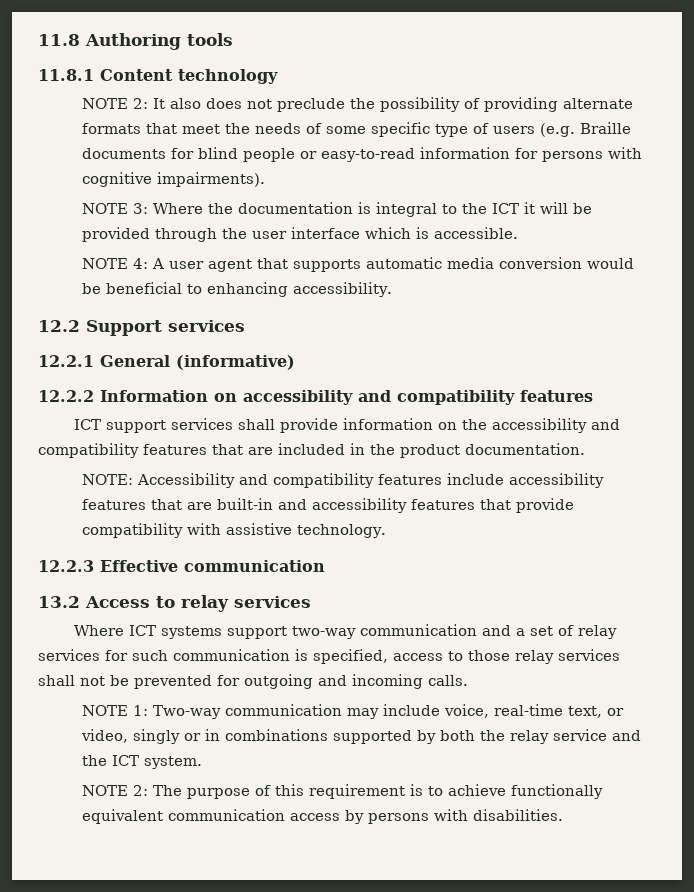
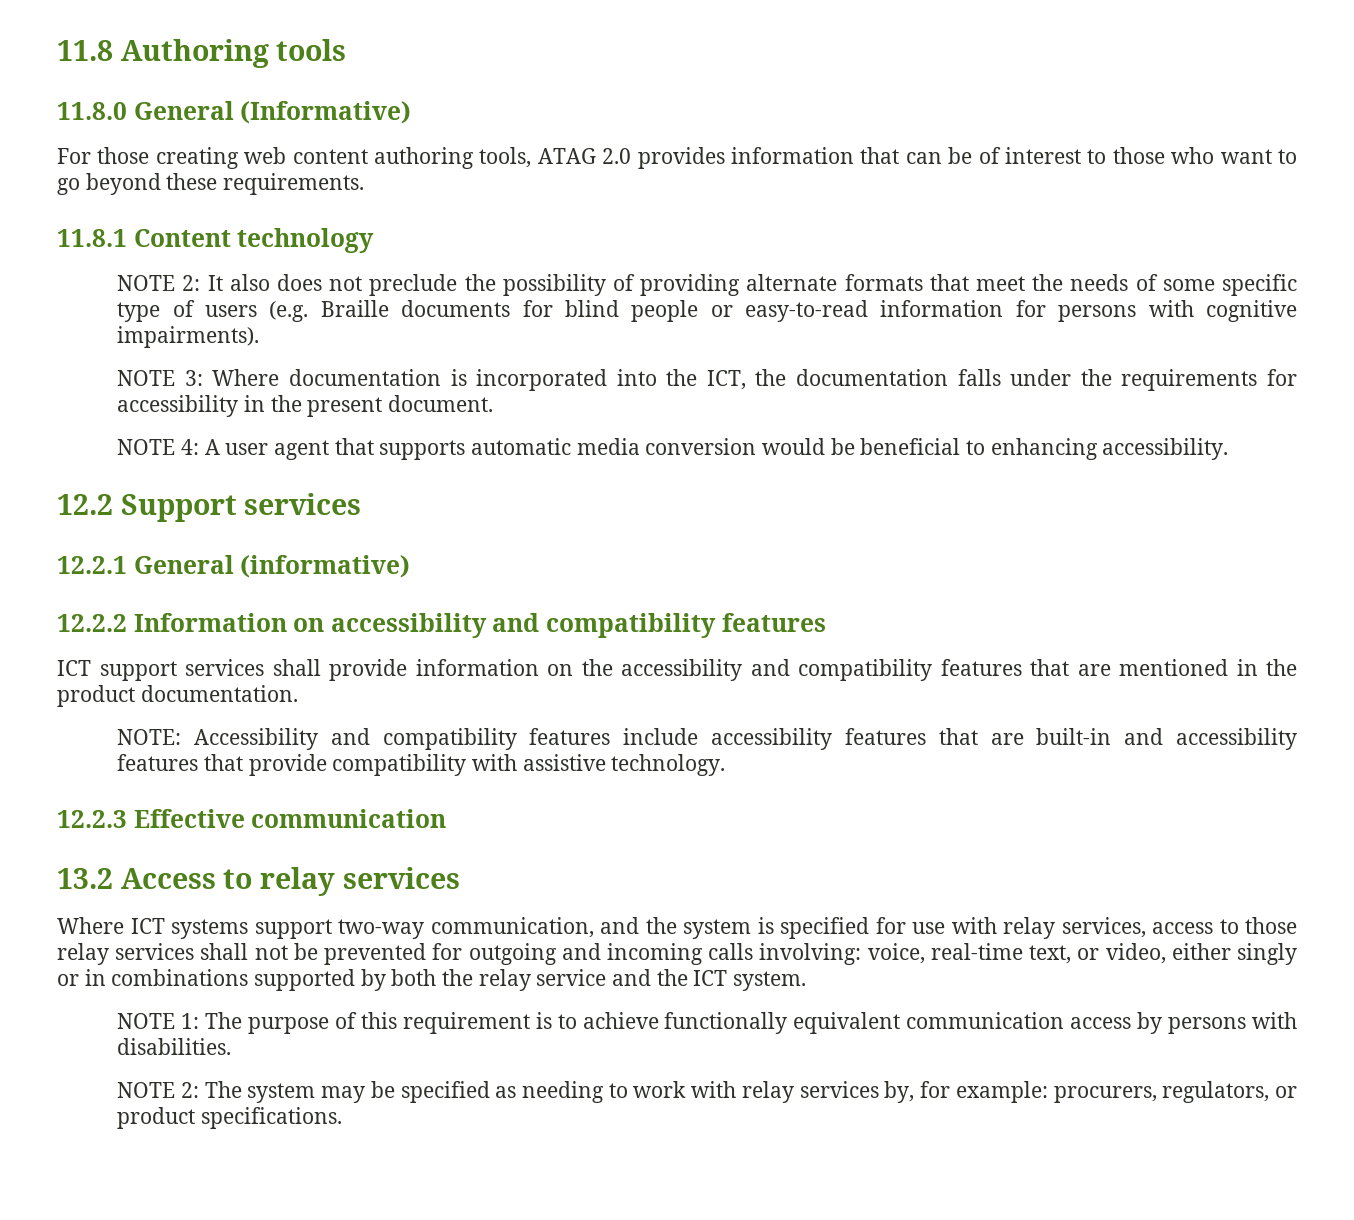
(233, 39) none -> [57,101,412,124] [57,147,1298,169] [57,173,365,195] // 11.8.0 General (Informative) // For those creating web content authoring tools, ATAG 2.0 provides information that can be of interest to those who want to go beyond these requirements.
[207,202,592,217] [81,227,518,242] the documentation is integral to the ICT it will be provided through the user interface which is accessible. -> [288,369,1298,391] [117,395,493,417] documentation is incorporated into the ICT, the documentation falls under the requirements for accessibility in the present document.
[278,443,345,455] included -> [1119,659,1228,676] mentioned
[360,624,618,639] [38,649,388,664] communication and a set of relay services for such communication is specified, -> [430,917,1146,939] communication, and the system is specified for use with relay services,
[428,675,468,686] [81,704,440,719] calls. // NOTE 1: Two-way communication may include -> [708,943,862,965] calls involving:
(128, 736) none -> [1171,943,1231,960] either
[132,785,148,796] 2: -> [181,1013,200,1029] 1:
(563, 815) none -> [117,1081,1298,1103] [117,1107,342,1129] // NOTE 2: The system may be specified as needing to work with relay services by, for example: procurers, regulators, or product specifications.

